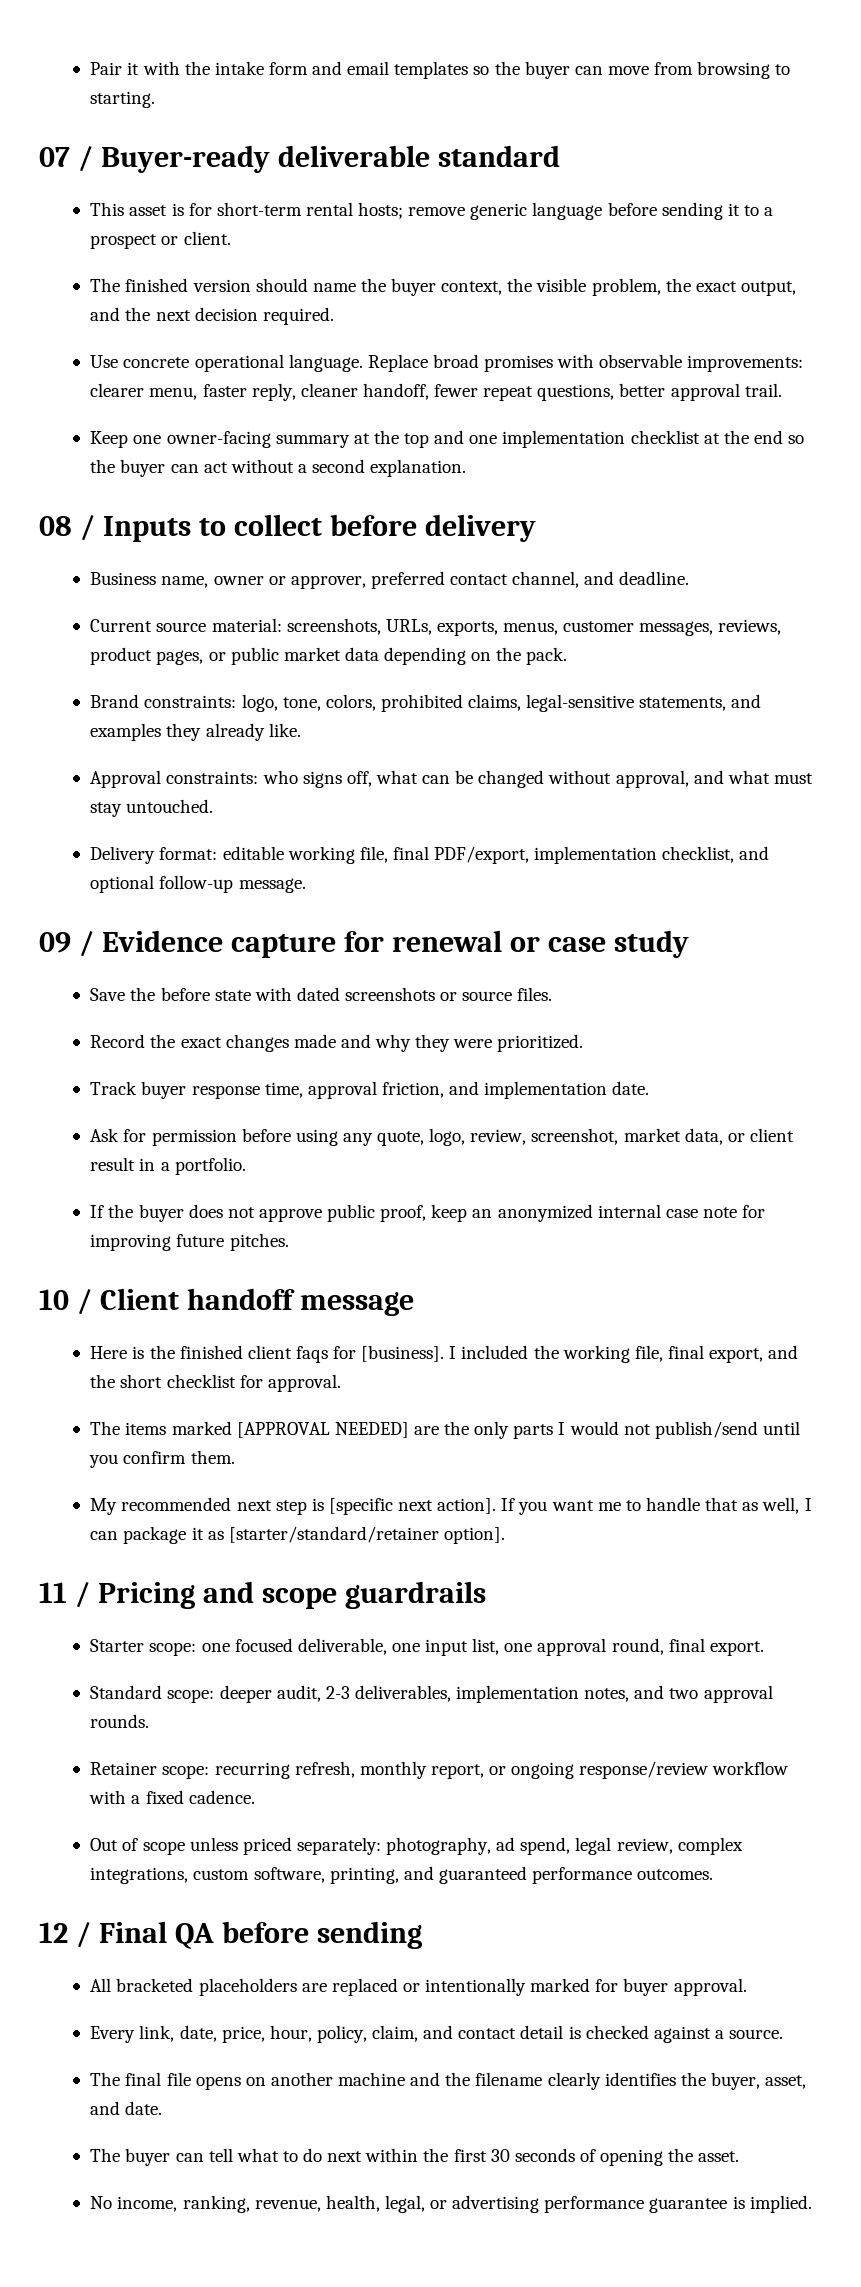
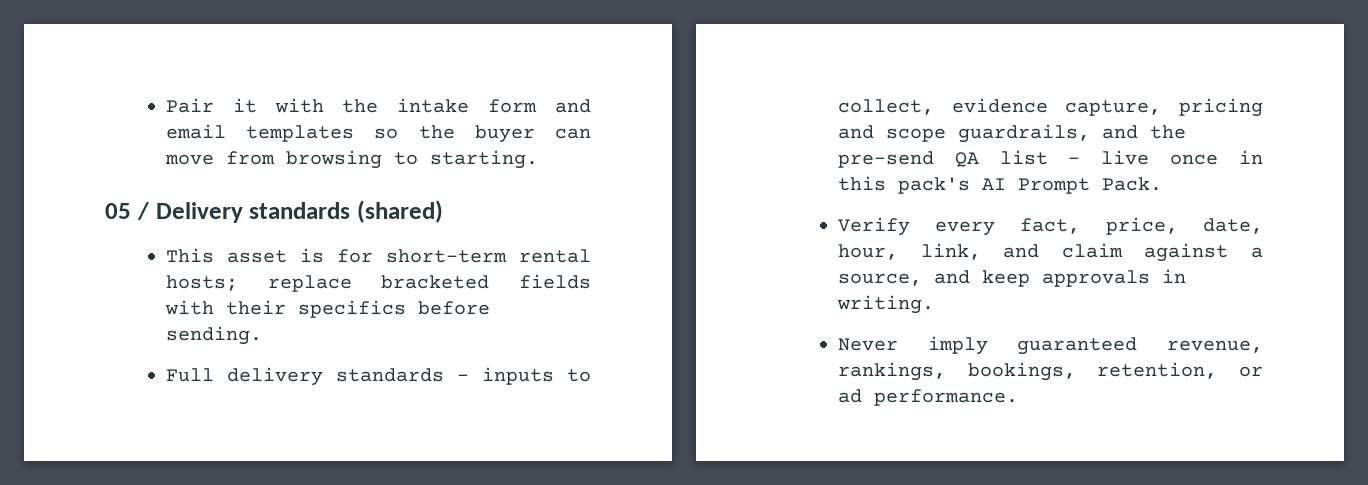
[39,145,560,173] 07 / Buyer-ready deliverable standard -> [105,200,443,223] 05 / Delivery standards (shared)
[408,202,774,220] [90,231,231,249] [90,278,797,296] [90,307,334,325] [90,354,804,372] [90,383,782,401] [90,430,805,448] [90,459,467,477] [39,514,536,542] [90,571,690,589] [90,618,782,636] [90,647,568,665] [90,694,762,712] [90,723,301,741] [90,770,814,788] [90,799,214,817] [90,846,770,864] [90,875,306,893] [39,930,689,958] [90,987,553,1001] [90,1034,584,1052] [90,1081,650,1099] [90,1128,795,1146] [90,1157,246,1175] [90,1204,766,1222] [90,1233,289,1251] [39,1288,414,1316] [90,1345,799,1363] [90,1374,341,1392] [90,1421,801,1439] [89,1450,235,1468] [90,1497,812,1515] [90,1526,505,1544] [39,1581,486,1609] [90,1638,764,1656] [90,1685,773,1703] [90,1714,150,1728] [90,1761,789,1779] [89,1790,255,1804] [90,1837,743,1855] [90,1866,714,1884] [39,1921,422,1949] [90,1978,747,1996] [90,2025,784,2043] [90,2072,807,2090] [90,2101,163,2115] [90,2148,740,2166] [90,2195,812,2213] remove generic language before sending it to a prospect or client. // The finished version should name the buyer context, the visible problem, the exact output, and the next decision required. // Use concrete operational language. Replace broad promises with observable improvements: clearer menu, faster reply, cleaner handoff, fewer repeat questions, better approval trail. // Keep one owner-facing summary at the top and one implementation checklist at the end so the buyer can act without a second explanation. // 08 / Inputs to collect before delivery // Business name, owner or approver, preferred contact channel, and deadline. // Current source material: screenshots, URLs, exports, menus, customer messages, reviews, product pages, or public market data depending on the pack. // Brand constraints: logo, tone, colors, prohibited claims, legal-sensitive statements, and examples they already like. // Approval constraints: who signs off, what can be changed without approval, and what must stay untouched. // Delivery format: editable working file, final PDF/export, implementation checklist, and optional follow-up message. // 09 / Evidence capture for renewal or case study // Save the before state with dated screenshots or source files. // Record the exact changes made and why they were prioritized. // Track buyer response time, approval friction, and implementation date. // Ask for permission before using any quote, logo, review, screenshot, market data, or client result in a portfolio. // If the buyer does not approve public proof, keep an anonymized internal case note for improving future pitches. // 10 / Client handoff message // Here is the finished client faqs for [business]. I included the working file, final export, and the short checklist for approval. // The items marked [APPROVAL NEEDED] are the only parts I would not publish/send until you confirm them. // My recommended next step is [specific next action]. If you want me to handle that as well, I can package it as [starter/standard/retainer option]. // 11 / Pricing and scope guardrails // Starter scope: one focused deliverable, one input list, one approval round, final export. // Standard scope: deeper audit, 2-3 deliverables, implementation notes, and two approval rounds. // Retainer scope: recurring refresh, monthly report, or ongoing response/review workflow with a fixed cadence. // Out of scope unless priced separately: photography, ad spend, legal review, complex integrations, custom software, printing, and guaranteed performance outcomes. // 12 / Final QA before sending // All bracketed placeholders are replaced or intentionally marked for buyer approval. // Every link, date, price, hour, policy, claim, and contact detail is checked against a source. // The final file opens on another machine and the filename clearly identifies the buyer, asset, and date. // The buyer can tell what to do next within the first 30 seconds of opening the asset. // No income, ranking, revenue, health, legal, or advertising performance guarantee is implied. -> [267,274,591,292] [164,300,490,318] [165,326,262,345] [165,367,591,386] [837,98,1263,117] [837,124,1186,143] [837,150,1263,168] [837,176,1162,194] [837,217,1263,236] [837,243,1263,262] [837,269,1186,287] [836,295,934,314] [837,336,1263,355] [837,362,1263,381] [837,389,1018,406] replace bracketed fields with their specifics before sending. // Full delivery standards - inputs to collect, evidence capture, pricing and scope guardrails, and the pre-send QA list - live once in this pack's AI Prompt Pack. // Verify every fact, price, date, hour, link, and claim against a source, and keep approvals in writing. // Never imply guaranteed revenue, rankings, bookings, retention, or ad performance.

